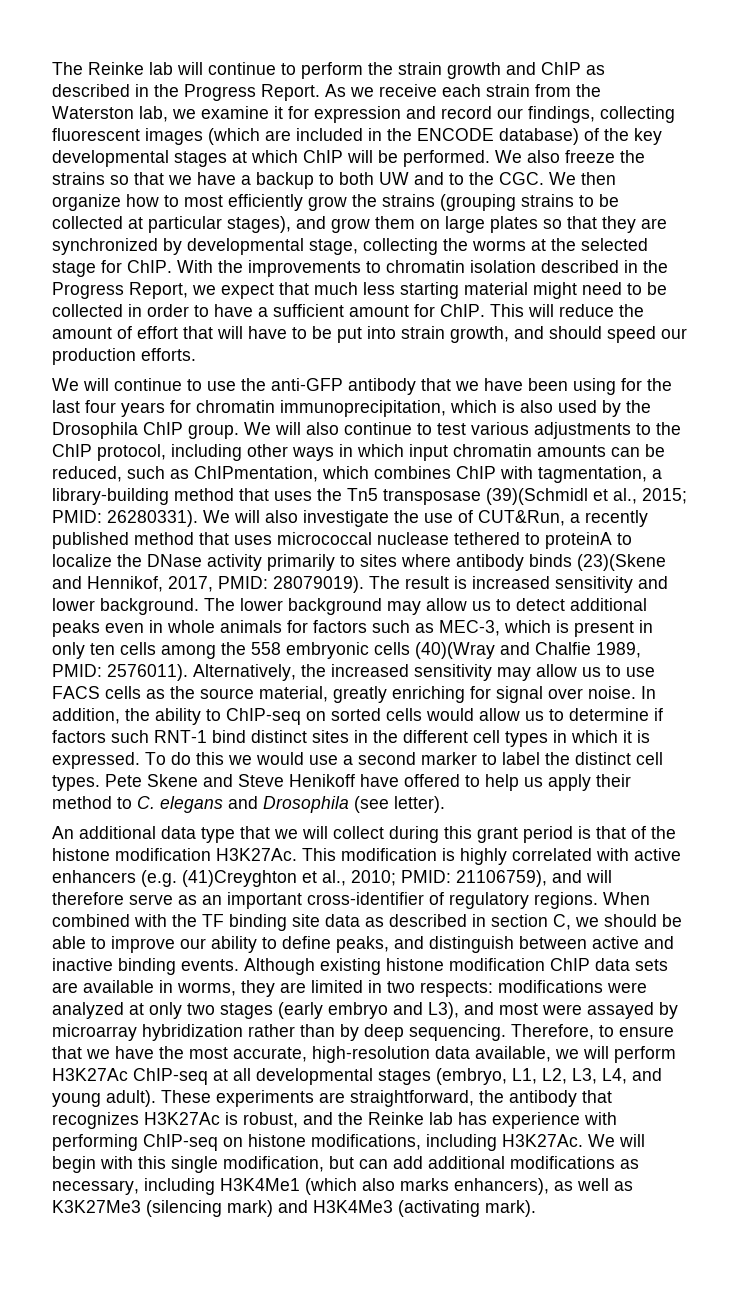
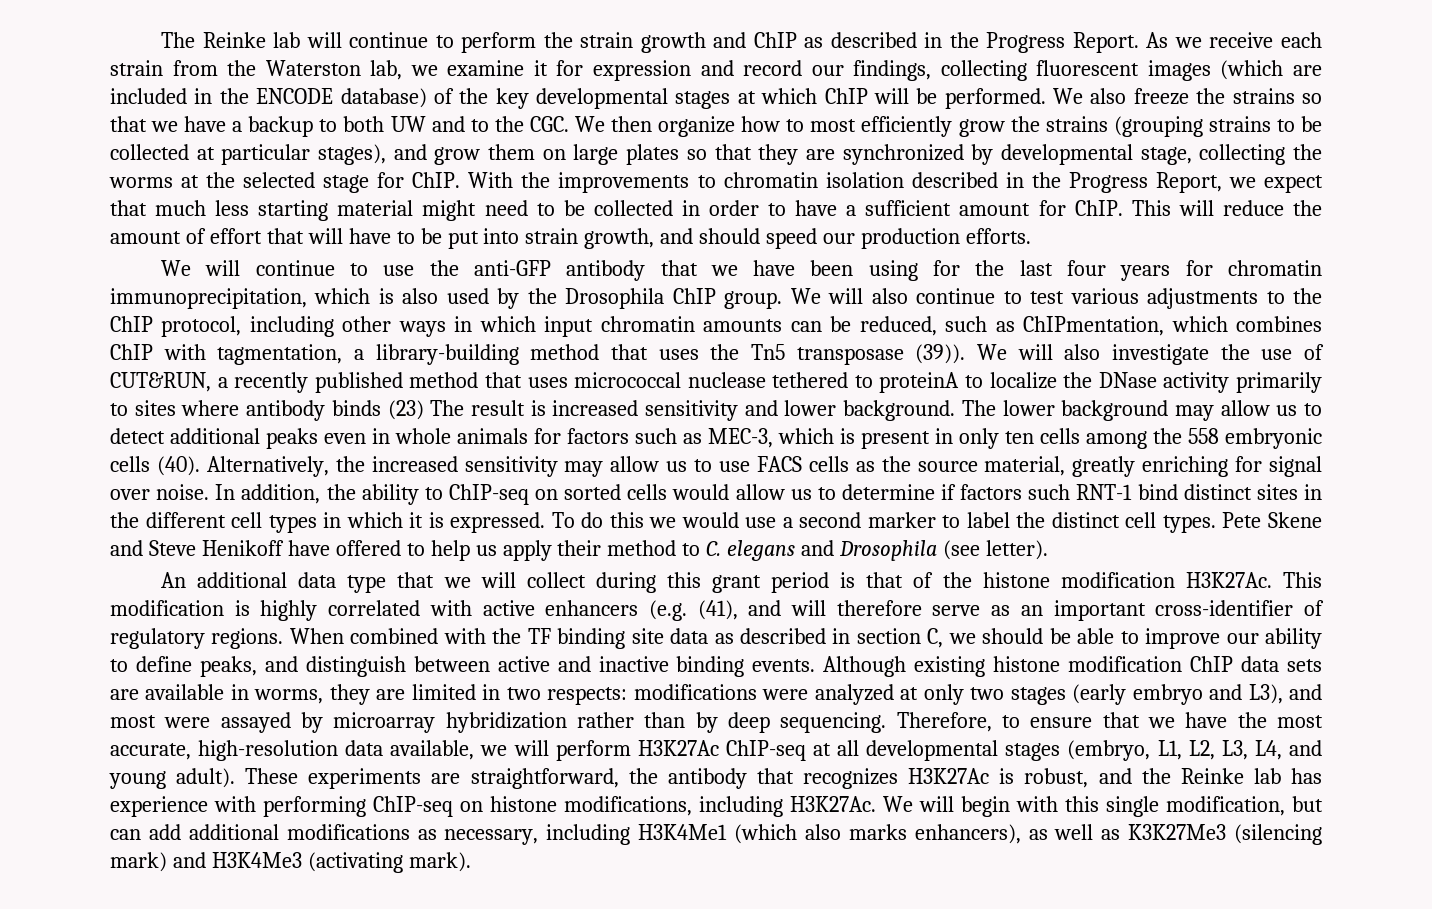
[486,488,687,505] [52,510,198,527] (39)(Schmidl et al., 2015; PMID: 26280331). -> [915,344,966,364] (39)).
[478,510,565,526] CUT&Run, -> [110,372,211,392] CUT&RUN,
[577,554,666,571] [52,576,364,593] (23)(Skene and Hennikof, 2017, PMID: 28079019). -> [387,400,424,420] (23)
[415,642,641,659] [52,664,188,681] (40)(Wray and Chalfie 1989, PMID: 2576011). -> [156,456,200,476] (40).
[182,870,547,887] (41)Creyghton et al., 2010; PMID: 21106759), -> [697,600,738,620] (41),

